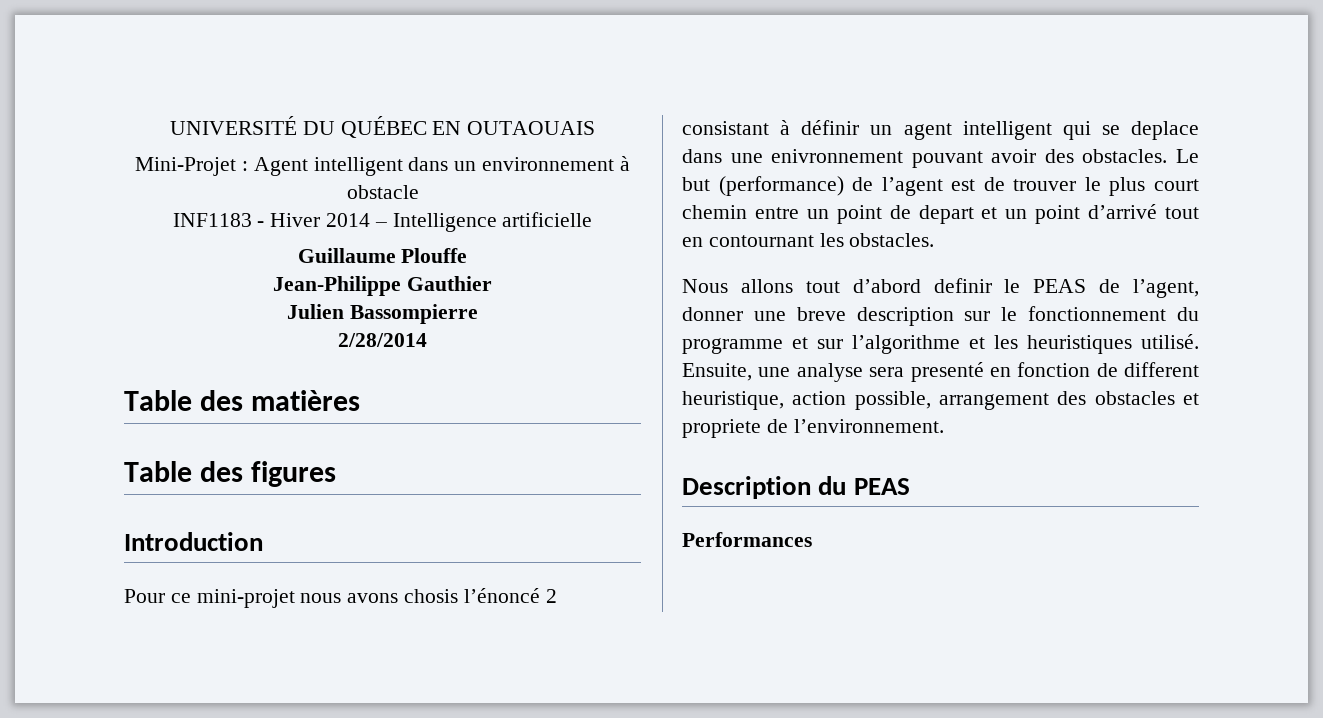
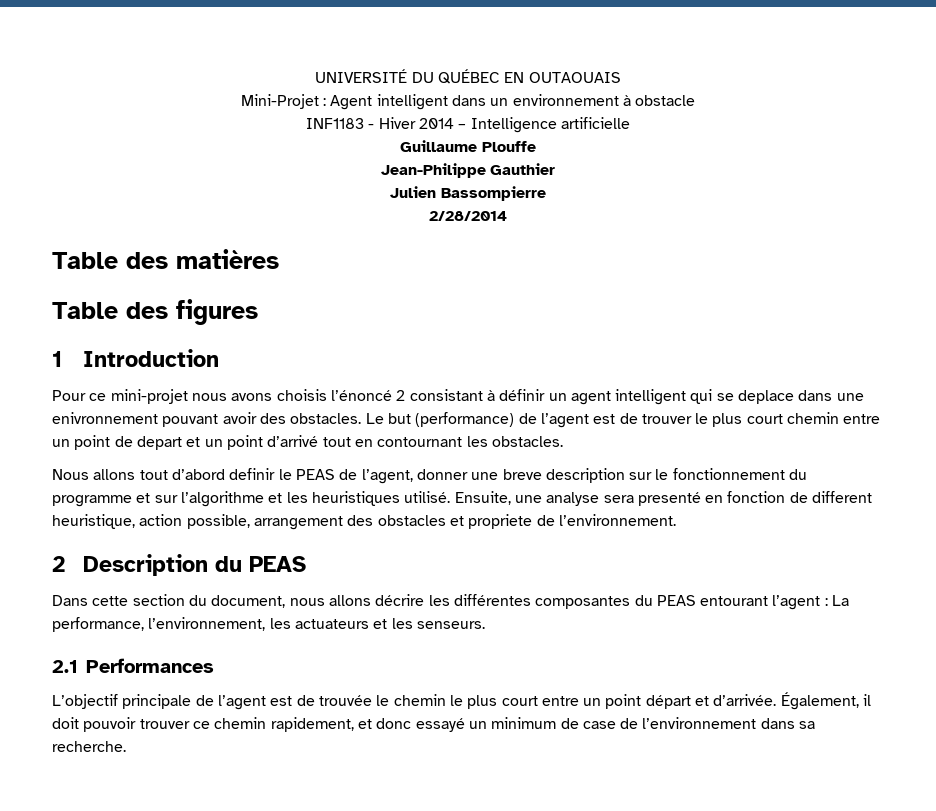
(336, 474) none -> [52,351,62,367] 1
[404,589,459,603] chosis -> [276,389,327,401] choisis
(944, 426) none -> [52,556,65,572] 2
[682,532,812,547] Performances -> [52,594,850,610] [52,617,485,632] [52,658,214,673] [52,692,872,710] [52,717,816,732] [52,741,126,752] Dans cette section du document, nous allons décrire les différentes composantes du PEAS entourant l’agent : La performance, l’environnement, les actuateurs et les senseurs. // 2.1 Performances // L’objectif principale de l’agent est de trouvée le chemin le plus court entre un point départ et d’arrivée. Également, il doit pouvoir trouver ce chemin rapidement, et donc essayé un minimum de case de l’environnement dans sa recherche.

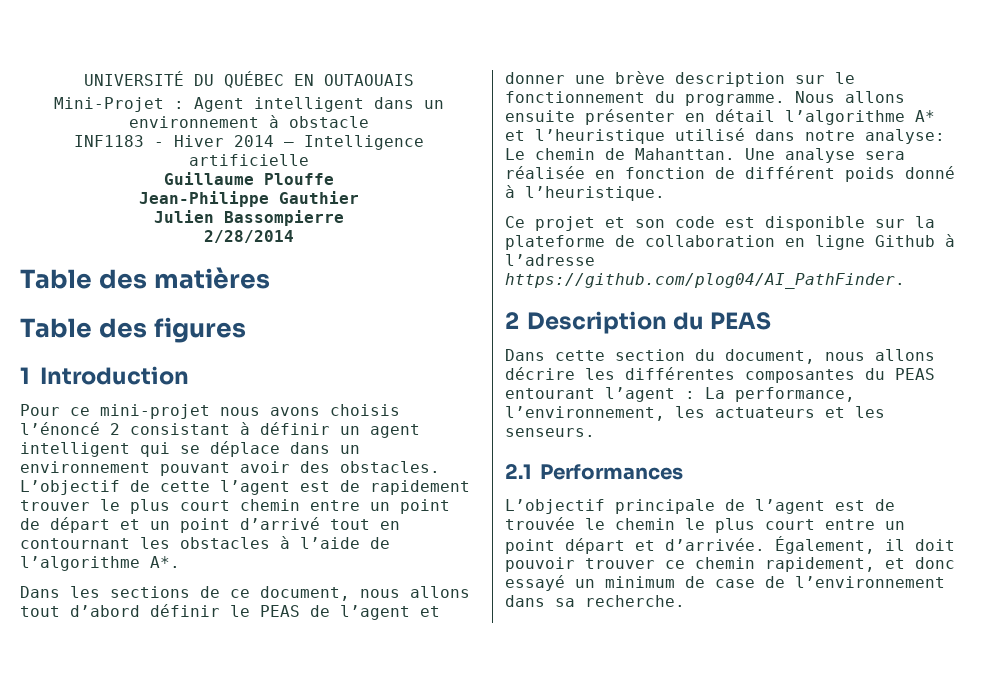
[738,390,864,404] [52,412,638,428] deplace dans une enivronnement pouvant avoir des obstacles. Le but (performance) de l’agent est de -> [210,441,360,457] [20,461,440,476] [20,480,470,495] déplace dans un environnement pouvant avoir des obstacles. L’objectif de cette l’agent est de rapidement
[136,436,182,450] depart -> [50,517,110,533] départ
[491,436,563,447] [52,469,89,480] obstacles. // Nous -> [180,536,390,549] [20,556,180,571] [20,586,400,601] obstacles à l’aide de l’algorithme A*. // Dans les sections de ce document, nous
[229,468,276,480] definir -> [150,604,220,617] définir
[361,469,413,484] l’agent, -> [340,605,440,620] l’agent et
[502,469,542,480] breve -> [615,71,665,84] brève
[52,491,542,507] programme et sur l’algorithme et les heuristiques utilisé. Ensuite, une -> [685,91,905,106] [505,109,935,125] [505,128,945,144] [505,148,775,160] programme. Nous allons ensuite présenter en détail l’algorithme A* et l’heuristique utilisé dans notre analyse: Le chemin de Mahanttan. Une
[637,492,701,506] presenté -> [505,166,585,179] réalisée
[812,491,873,503] [52,514,676,530] different heuristique, action possible, arrangement des obstacles et propriete de l’environnement. -> [745,166,955,182] [505,185,665,201] [505,216,935,231] [505,234,955,250] [505,254,595,266] [505,273,905,289] différent poids donné à l’heuristique. // Ce projet et son code est disponible sur la plateforme de collaboration en ligne Github à l’adresse https://github.com/plog04/AI_PathFinder.

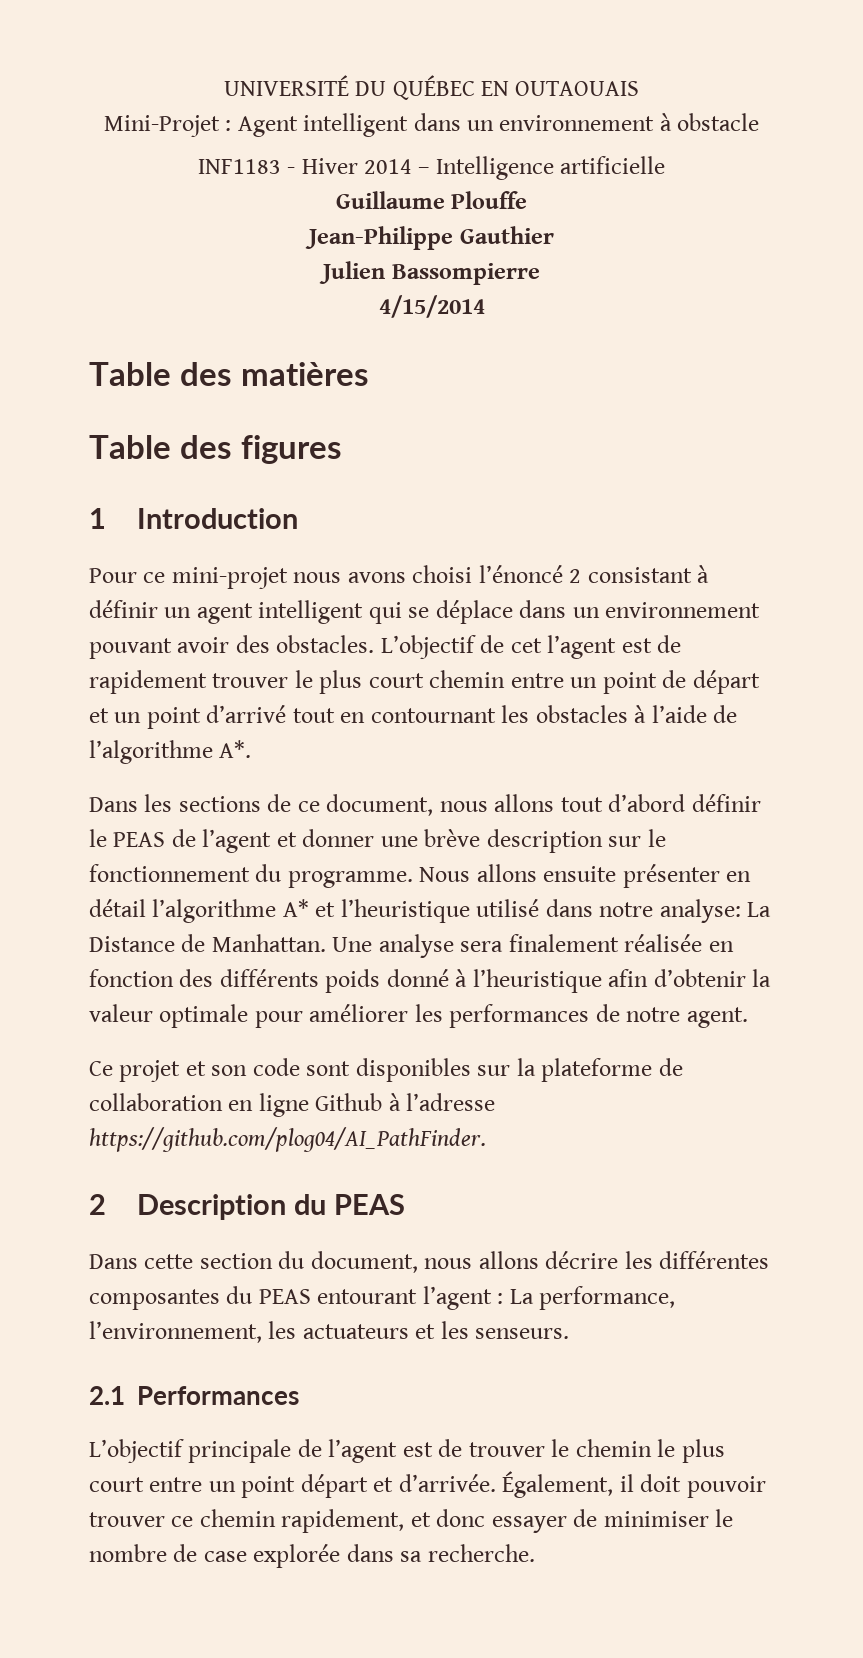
[204,230,294,243] 2/28/2014 -> [378,295,485,318] 4/15/2014
[330,404,400,416] choisis -> [412,565,473,583] choisi
[160,481,210,492] cette -> [510,638,542,653] cet
[505,148,735,160] Le chemin de Mahanttan. -> [747,902,772,917] [89,934,326,952] La Distance de Manhattan.
(905, 155) none -> [508,934,619,952] finalement
[715,166,835,179] de différent -> [179,969,319,987] des différents
[525,186,665,201] l’heuristique. -> [472,969,772,993] [89,1004,748,1028] l’heuristique afin d’obtenir la valeur optimale pour améliorer les performances de notre agent.
[725,216,865,231] est disponible -> [306,1058,471,1082] sont disponibles
[505,517,575,530] trouvée -> [468,1442,545,1457] trouver
[505,575,945,591] essayé un minimum de case de l’environnement -> [491,1509,734,1533] [89,1544,341,1568] essayer de minimiser le nombre de case explorée

